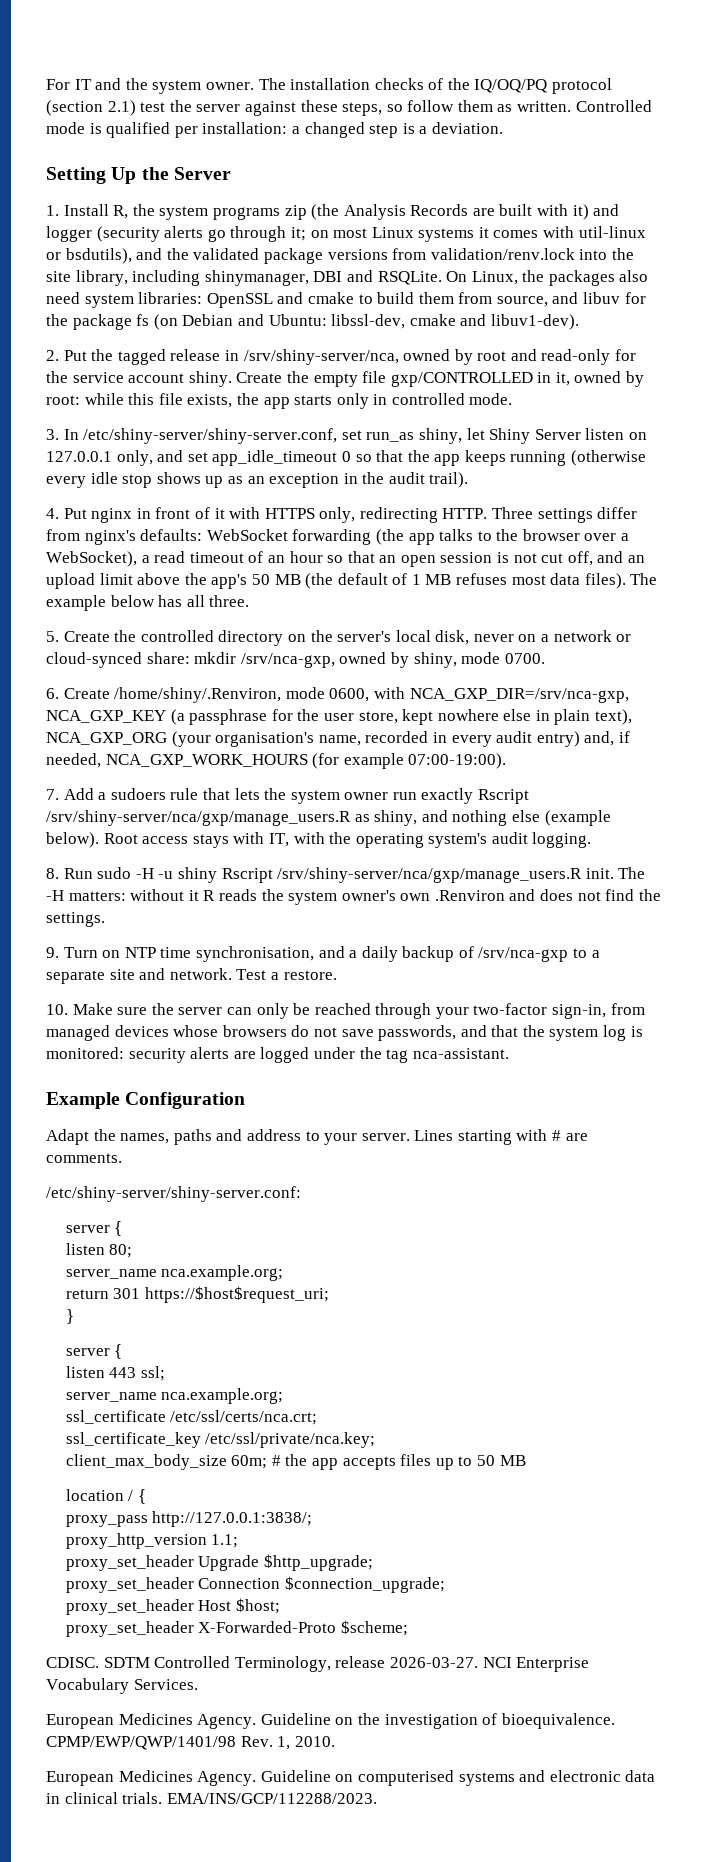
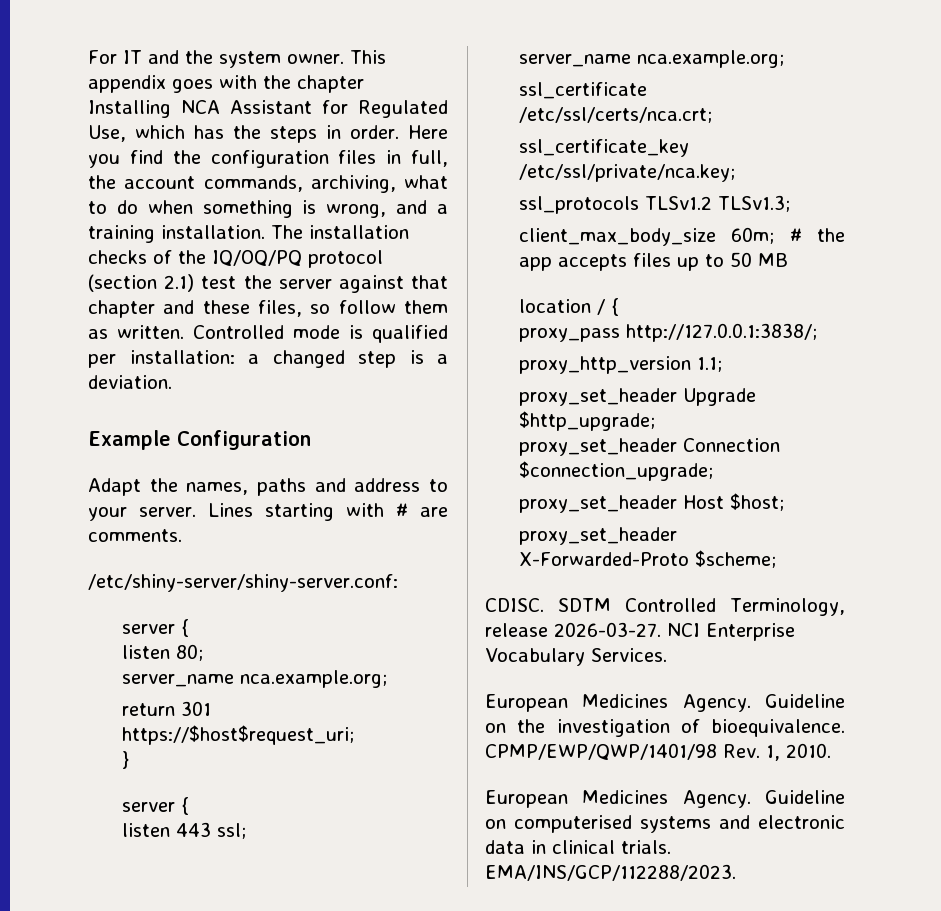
(254, 86) none -> [349,50,386,64] [88,75,364,93] [88,100,448,118] [88,125,448,143] [88,150,448,168] [88,175,448,193] [88,200,448,218] [88,225,265,243] This appendix goes with the chapter Installing NCA Assistant for Regulated Use, which has the steps in order. Here you find the configuration files in full, the account commands, archiving, what to do when something is wrong, and a training installation.
[300,100,383,116] these steps, -> [411,275,448,289] [88,300,302,318] that chapter and these files,
[46,167,231,184] [46,204,620,220] [46,226,646,242] [46,248,634,264] [46,270,649,286] [46,292,646,308] [46,314,579,330] [46,349,637,365] [46,371,645,387] [46,393,513,409] [46,428,647,444] [46,450,647,466] [46,472,469,488] [46,507,638,523] [46,529,630,545] [46,551,646,567] [46,573,658,589] [46,595,250,611] [46,630,632,646] [46,652,545,668] [46,687,629,703] [46,709,633,725] [46,731,630,747] [46,753,507,769] [46,788,530,804] [46,810,611,826] [46,832,592,848] [46,867,646,883] [46,889,661,905] [46,912,105,927] [46,946,600,962] [46,968,337,984] [46,1003,645,1019] [46,1025,643,1041] [46,1047,509,1063] // Setting Up the Server // 1. Install R, the system programs zip (the Analysis Records are built with it) and logger (security alerts go through it; on most Linux systems it comes with util-linux or bsdutils), and the validated package versions from validation/renv.lock into the site library, including shinymanager, DBI and RSQLite. On Linux, the packages also need system libraries: OpenSSL and cmake to build them from source, and libuv for the package fs (on Debian and Ubuntu: libssl-dev, cmake and libuv1-dev). // 2. Put the tagged release in /srv/shiny-server/nca, owned by root and read-only for the service account shiny. Create the empty file gxp/CONTROLLED in it, owned by root: while this file exists, the app starts only in controlled mode. // 3. In /etc/shiny-server/shiny-server.conf, set run_as shiny, let Shiny Server listen on 127.0.0.1 only, and set app_idle_timeout 0 so that the app keeps running (otherwise every idle stop shows up as an exception in the audit trail). // 4. Put nginx in front of it with HTTPS only, redirecting HTTP. Three settings differ from nginx's defaults: WebSocket forwarding (the app talks to the browser over a WebSocket), a read timeout of an hour so that an open session is not cut off, and an upload limit above the app's 50 MB (the default of 1 MB refuses most data files). The example below has all three. // 5. Create the controlled directory on the server's local disk, never on a network or cloud-synced share: mkdir /srv/nca-gxp, owned by shiny, mode 0700. // 6. Create /home/shiny/.Renviron, mode 0600, with NCA_GXP_DIR=/srv/nca-gxp, NCA_GXP_KEY (a passphrase for the user store, kept nowhere else in plain text), NCA_GXP_ORG (your organisation's name, recorded in every audit entry) and, if needed, NCA_GXP_WORK_HOURS (for example 07:00-19:00). // 7. Add a sudoers rule that lets the system owner run exactly Rscript /srv/shiny-server/nca/gxp/manage_users.R as shiny, and nothing else (example below). Root access stays with IT, with the operating system's audit logging. // 8. Run sudo -H -u shiny Rscript /srv/shiny-server/nca/gxp/manage_users.R init. The -H matters: without it R reads the system owner's own .Renviron and does not find the settings. // 9. Turn on NTP time synchronisation, and a daily backup of /srv/nca-gxp to a separate site and network. Test a restore. // 10. Make sure the server can only be reached through your two-factor sign-in, from managed devices whose browsers do not save passwords, and that the system log is monitored: security alerts are logged under the tag nca-assistant. -> (172, 382) none
(376, 1440) none -> [518,195,790,214] // ssl_protocols TLSv1.2 TLSv1.3;

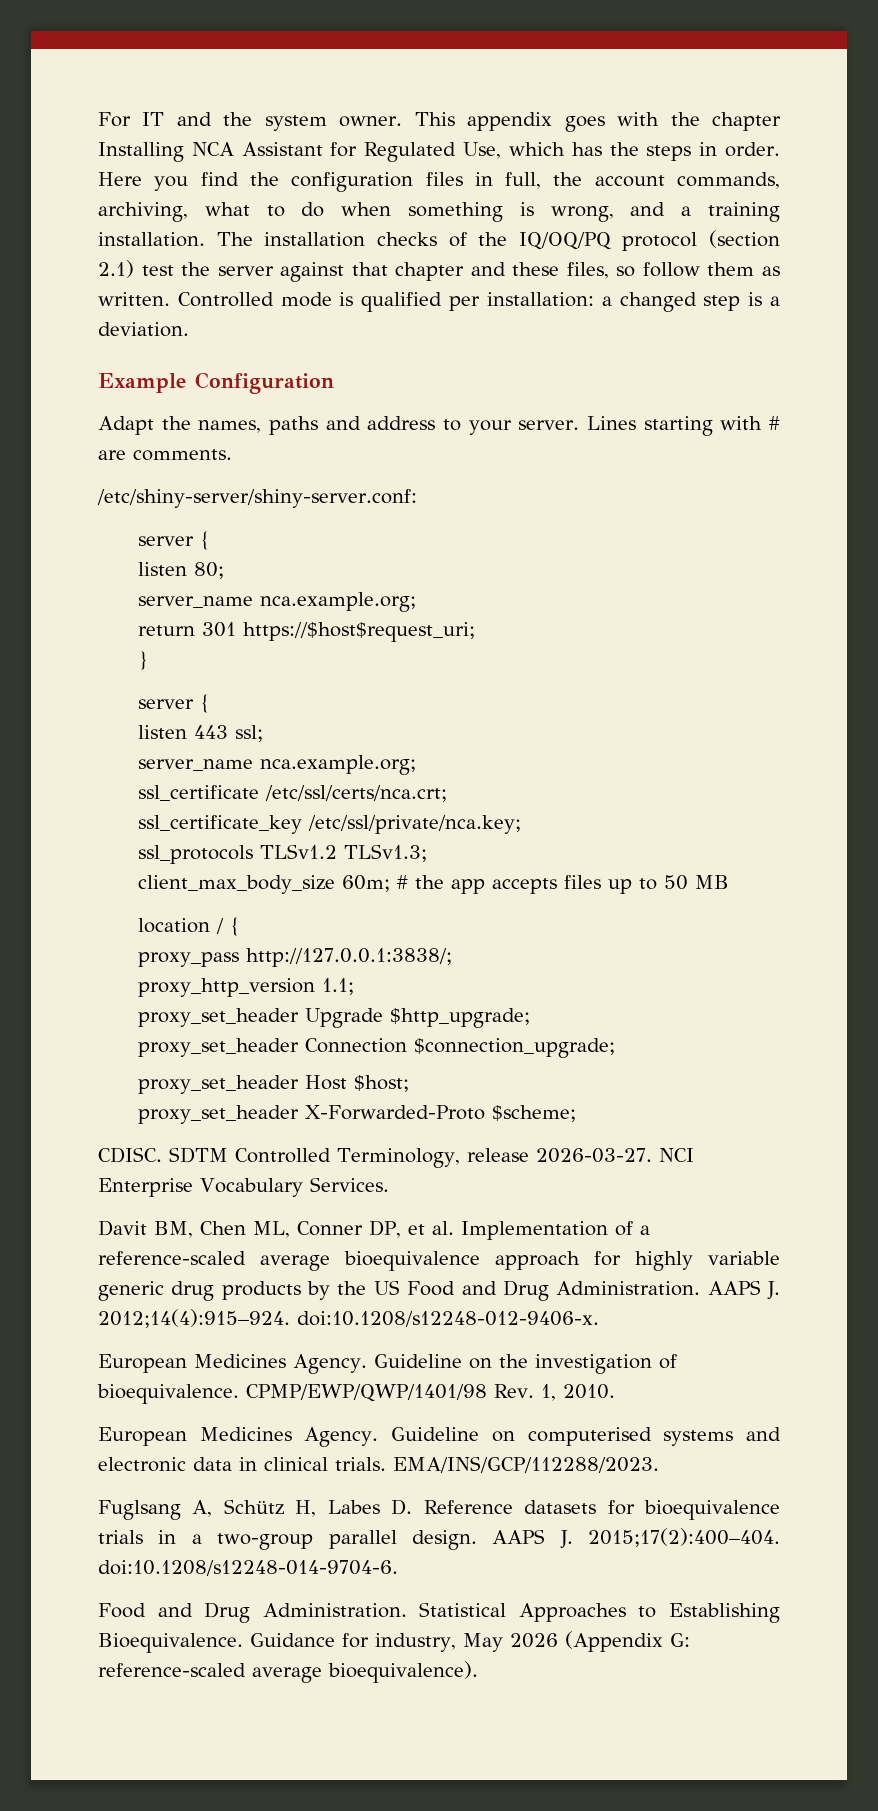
(667, 655) none -> [98,1220,650,1240] [98,1251,780,1271] [98,1280,781,1301] [98,1309,599,1328] // Davit BM, Chen ML, Conner DP, et al. Implementation of a reference-scaled average bioequivalence approach for highly variable generic drug products by the US Food and Drug Administration. AAPS J. 2012;14(4):915–924. doi:10.1208/s12248-012-9406-x.
(736, 872) none -> [98,1499,781,1520] [98,1528,780,1550] [98,1560,398,1576] [98,1602,780,1623] [98,1631,690,1653] [98,1661,478,1683] // Fuglsang A, Schütz H, Labes D. Reference datasets for bioequivalence trials in a two-group parallel design. AAPS J. 2015;17(2):400–404. doi:10.1208/s12248-014-9704-6. // Food and Drug Administration. Statistical Approaches to Establishing Bioequivalence. Guidance for industry, May 2026 (Appendix G: reference-scaled average bioequivalence).

